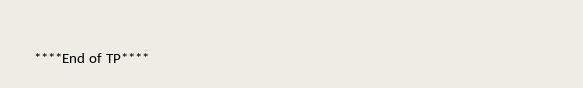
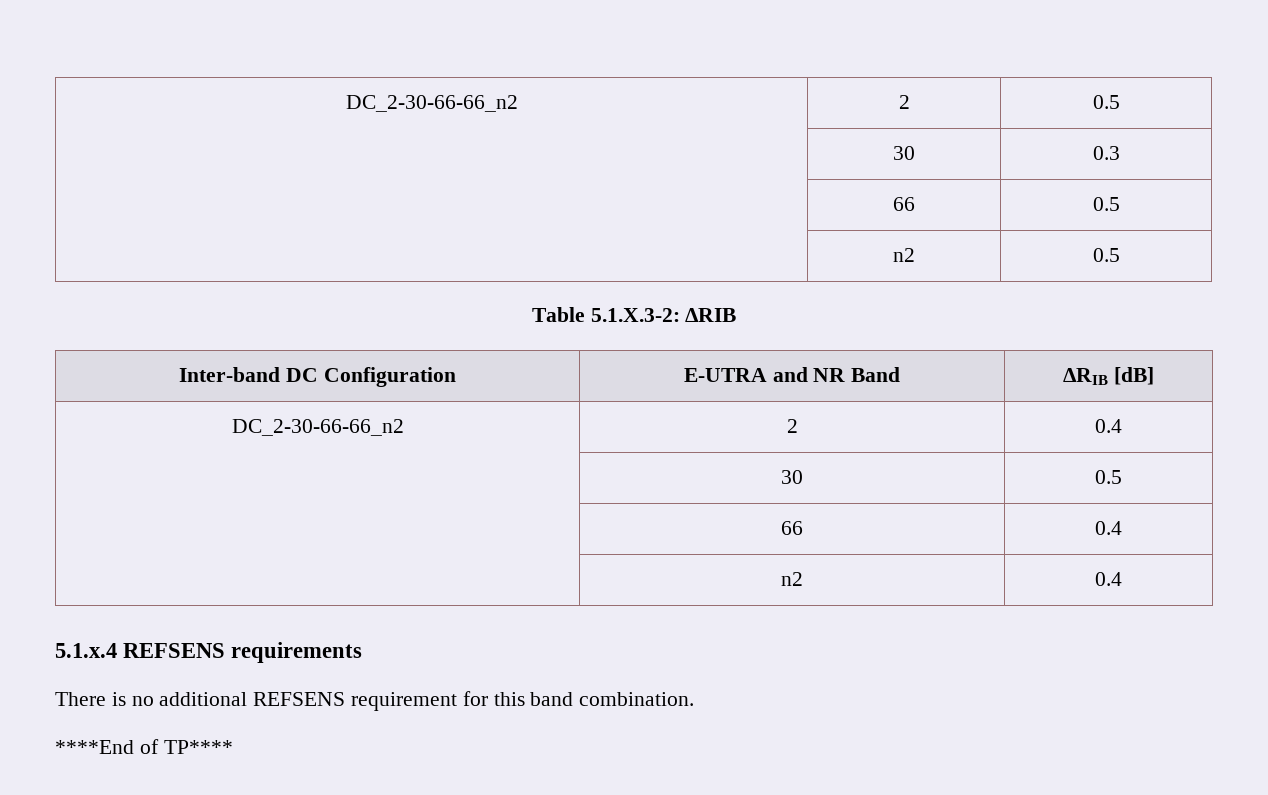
(34, 58) none -> [345,95,518,112] [898,95,910,109] [1092,95,1120,109] [893,146,915,160] [1092,146,1120,160] [893,197,915,211] [1092,197,1120,211] [893,248,915,262] [1092,248,1120,262] [531,307,737,322] [179,367,456,387] [683,367,901,382] [1063,367,1154,385] [231,419,404,436] [786,419,798,433] [1095,419,1122,433] [781,470,804,484] [1095,470,1122,484] [781,521,804,535] [1095,521,1122,535] [781,572,804,586] [1095,572,1122,586] [55,642,363,663] [55,691,695,711] DC_2-30-66-66_n2 | 2 | 0.5 // | 30 | 0.3 // | 66 | 0.5 // | n2 | 0.5 // Table 5.1.X.3-2: ΔRIB // Inter-band DC Configuration | E-UTRA and NR Band | ΔRIB [dB] // DC_2-30-66-66_n2 | 2 | 0.4 // | 30 | 0.5 // | 66 | 0.4 // | n2 | 0.4 // 5.1.x.4 REFSENS requirements // There is no additional REFSENS requirement for this band combination. //

